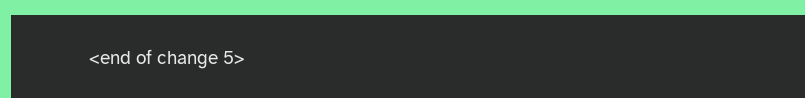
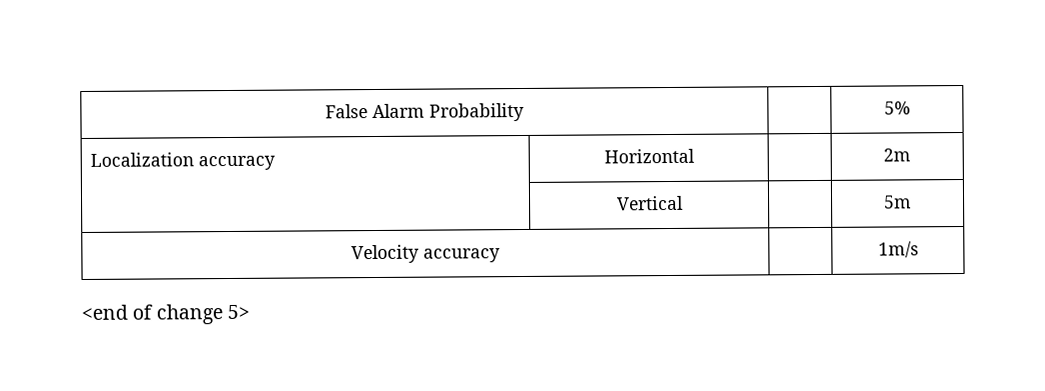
(89, 57) none -> [325,102,524,122] [883,101,911,115] [89,152,275,171] [603,148,695,164] [883,148,911,162] [616,195,684,211] [884,195,912,209] [351,244,500,264] [877,241,919,258] False Alarm Probability | | 5% // Localization accuracy | Horizontal | | 2m // | Vertical | | 5m // Velocity accuracy | | 1m/s //

